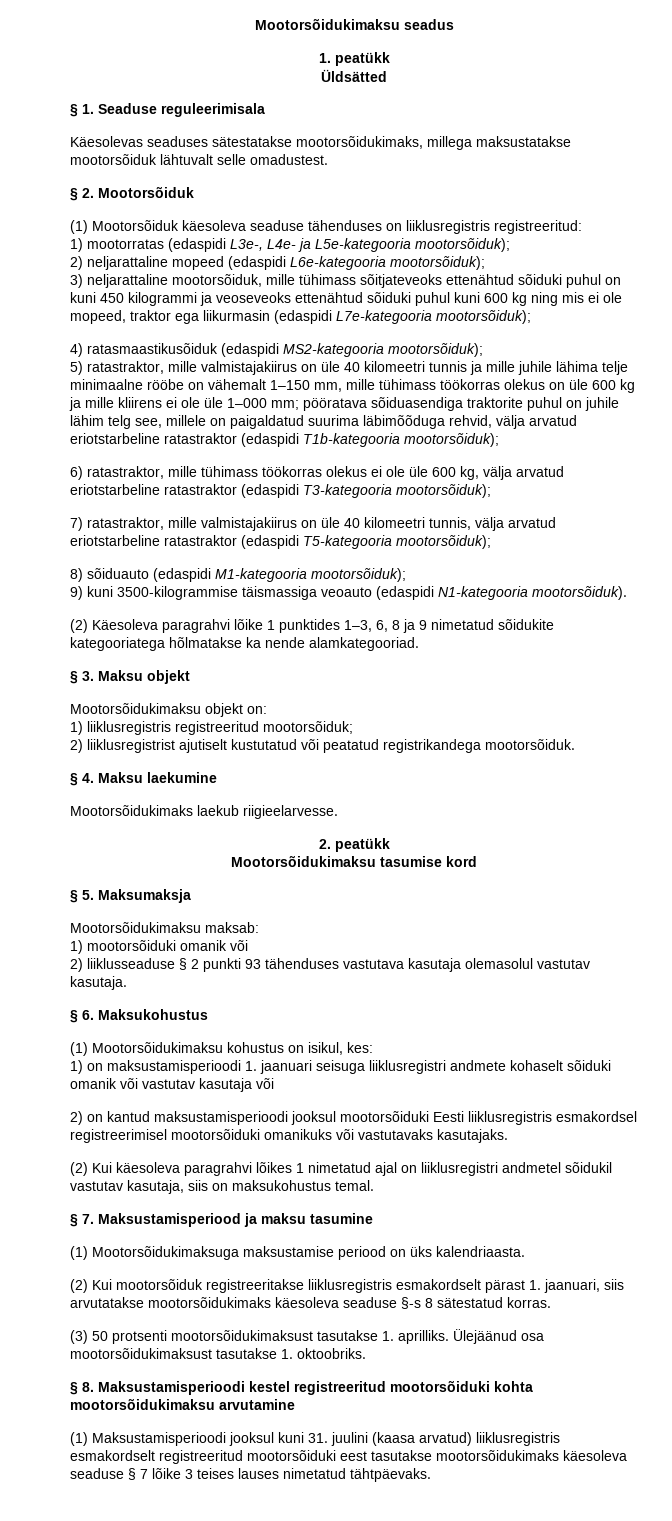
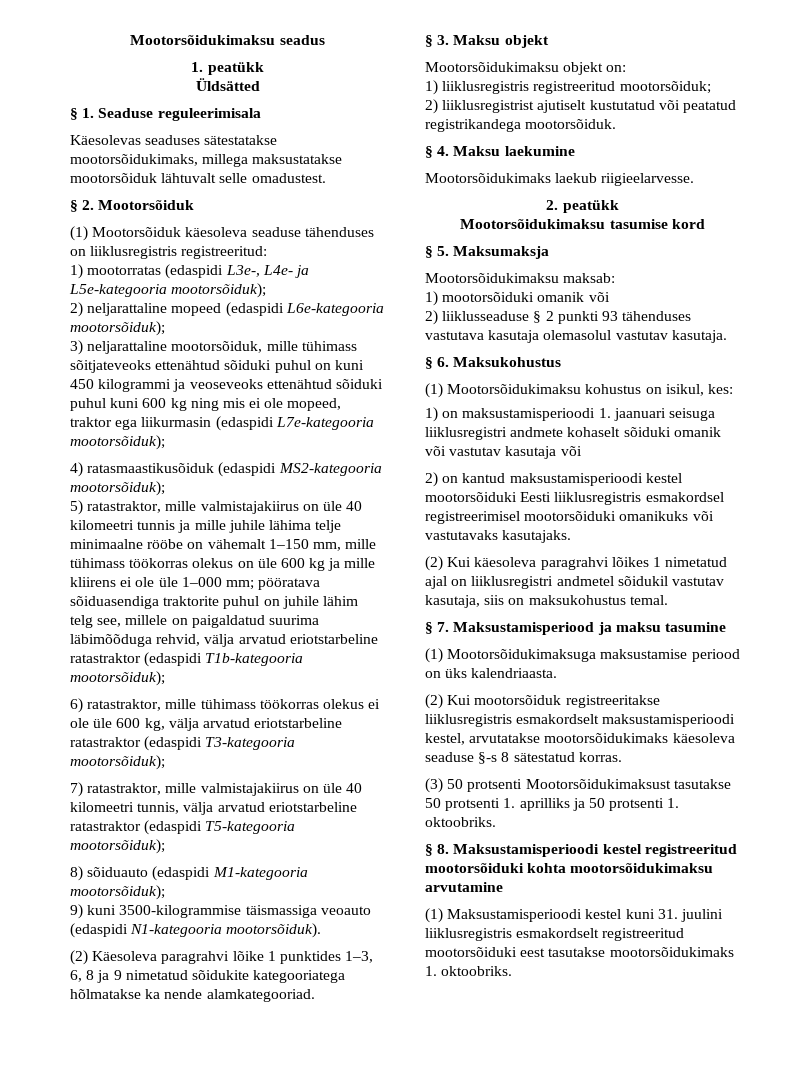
[291,1111,336,1125] jooksul -> [645,473,682,483] kestel
[485,1279,624,1293] pärast 1. jaanuari, siis -> [602,714,736,727] [425,733,465,745] maksustamisperioodi kestel,
[171,1329,544,1344] [70,1348,277,1359] mootorsõidukimaksust tasutakse 1. aprilliks. Ülejäänud osa mootorsõidukimaksust tasutakse -> [525,779,731,789] [425,798,665,811] Mootorsõidukimaksust tasutakse 50 protsenti 1. aprilliks ja 50 protsenti
[229,1432,274,1446] jooksul -> [585,909,622,919] kestel
[372,1432,472,1446] (kaasa arvatud) -> (723, 915) none
[563,1450,627,1461] [70,1468,431,1482] käesoleva seaduse § 7 lõike 3 teises lauses nimetatud tähtpäevaks. -> [425,966,513,976] 1. oktoobriks.

